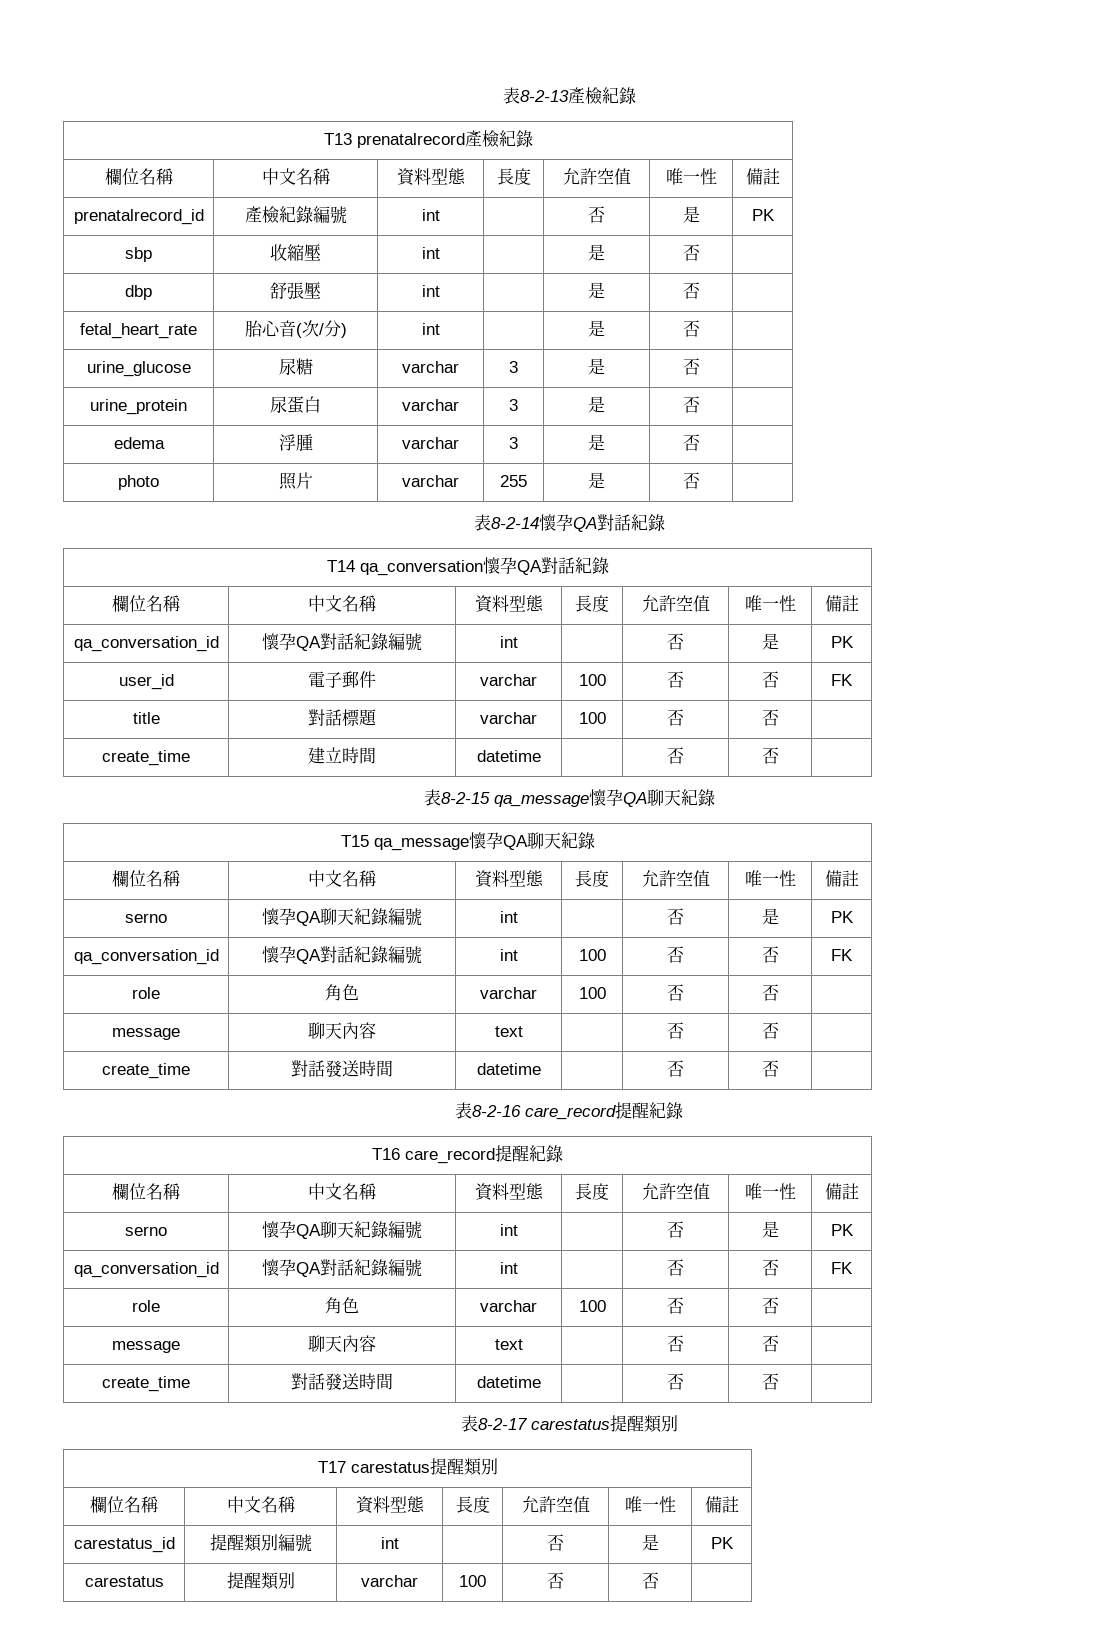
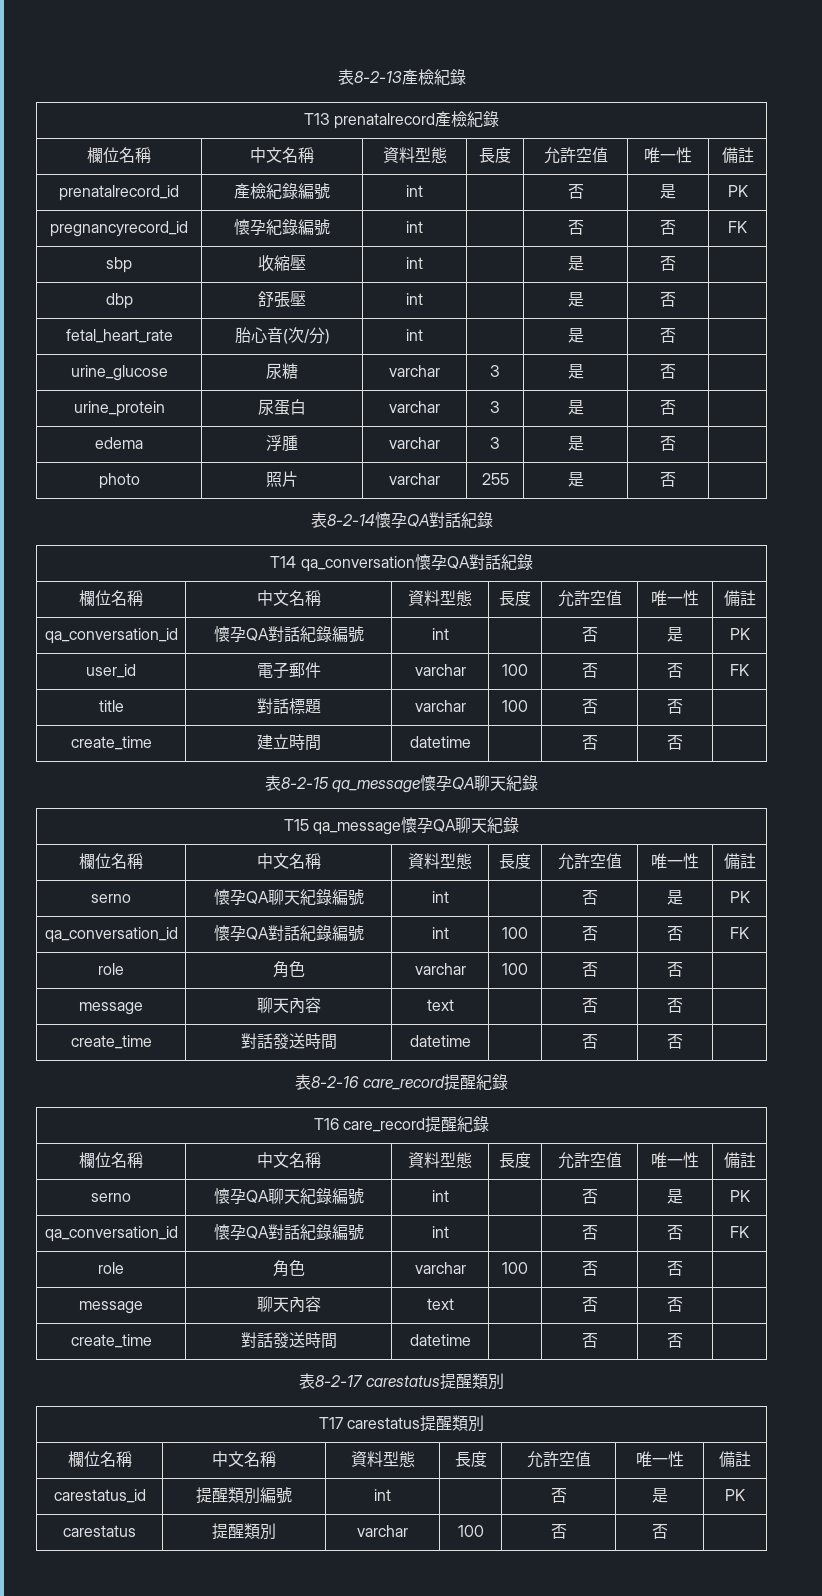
(775, 215) none -> [50,221,188,237] [233,219,330,236] [406,221,423,233] [567,220,584,235] [660,220,676,235] [728,221,747,233] // pregnancyrecord_id | 懷孕紀錄編號 | int | | 否 | 否 | FK

